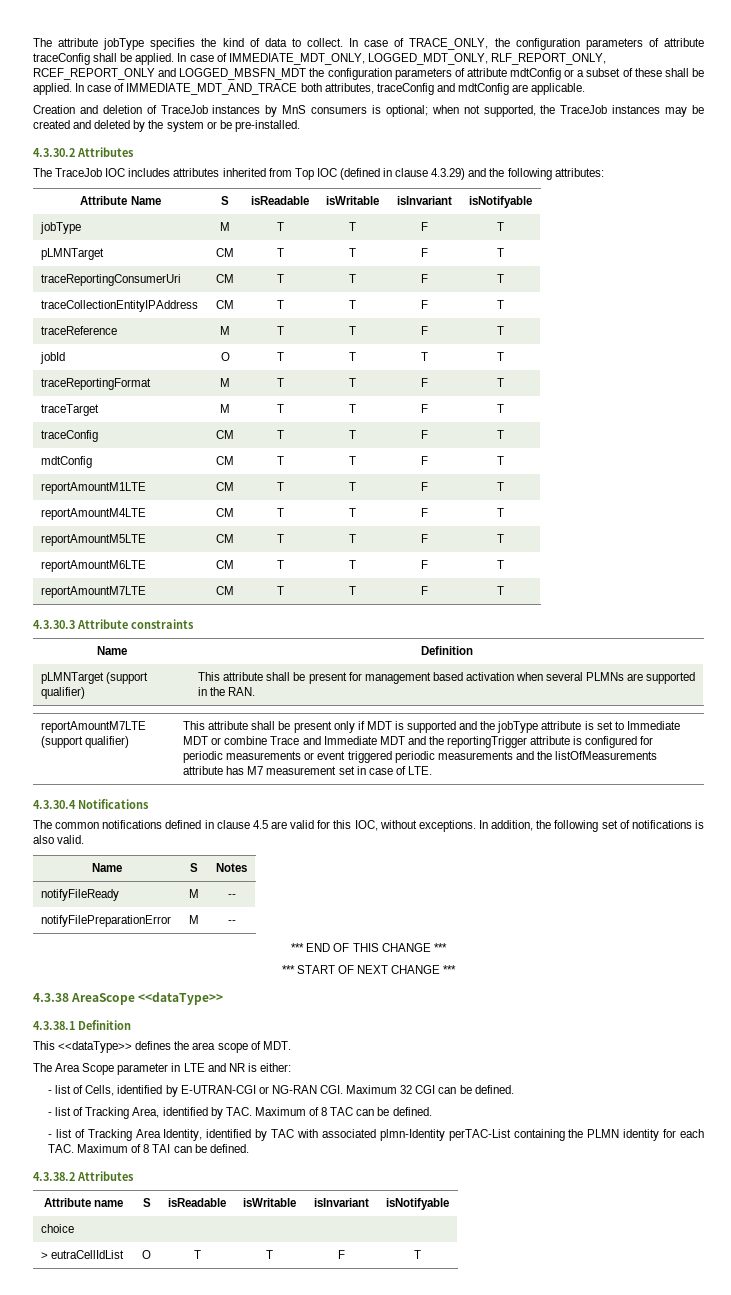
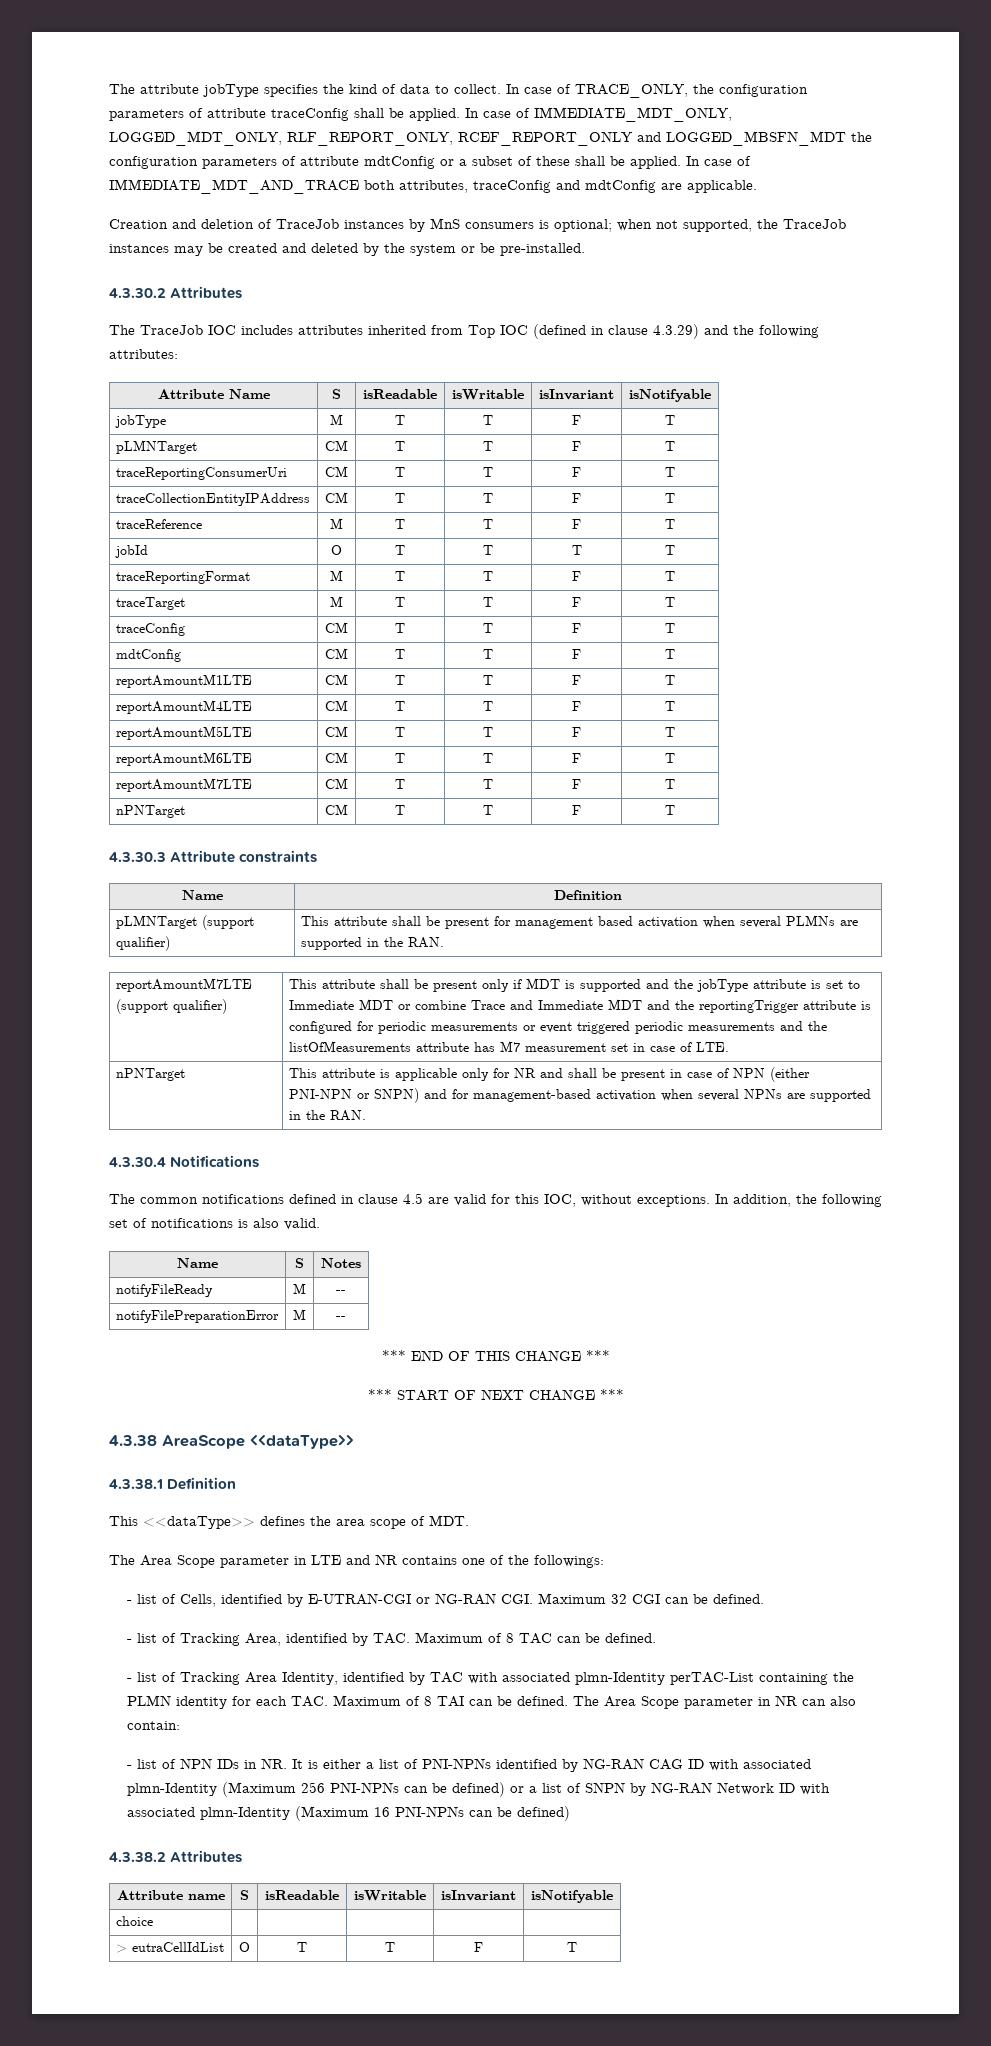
(504, 590) none -> [115,805,185,818] [325,804,348,815] [395,805,405,815] [483,805,493,815] [572,805,581,815] [664,805,675,815] // nPNTarget | CM | T | T | F | T
(432, 770) none -> [115,1068,185,1081] [288,1067,810,1082] [288,1088,871,1103] [288,1110,366,1121] // nPNTarget | This attribute is applicable only for NR and shall be present in case of NPN (either PNI-NPN or SNPN) and for management-based activation when several NPNs are supported in the RAN.
[247,1063,291,1072] is either: -> [402,1555,604,1568] contains one of the followings:
(249, 1148) none -> [573,1695,857,1709] [127,1721,181,1730] [127,1758,812,1772] [127,1782,831,1797] [127,1806,571,1821] The Area Scope parameter in NR can also contain: // - list of NPN IDs in NR. It is either a list of PNI-NPNs identified by NG-RAN CAG ID with associated plmn-Identity (Maximum 256 PNI-NPNs can be defined) or a list of SNPN by NG-RAN Network ID with associated plmn-Identity (Maximum 16 PNI-NPNs can be defined)

